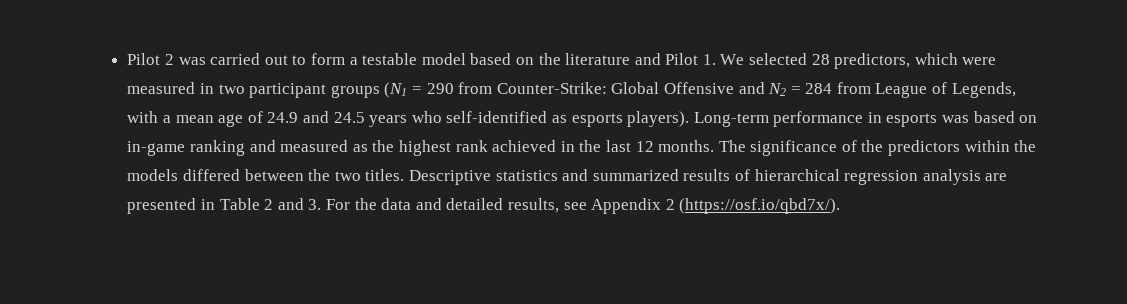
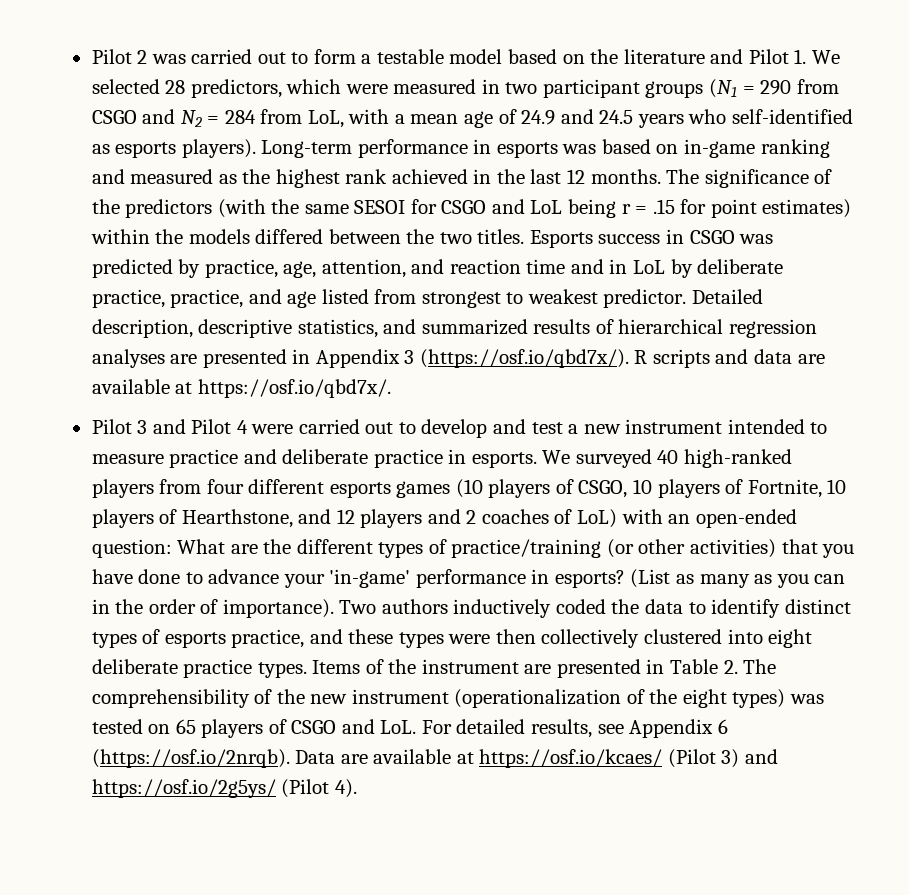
[496,82,734,94] Counter-Strike: Global Offensive -> [91,110,137,124] CSGO
[875,82,1016,98] League of Legends, -> [307,110,344,128] LoL,
(961, 148) none -> [217,199,852,218] (with the same SESOI for CSGO and LoL being r = .15 for point estimates)
[408,170,558,185] Descriptive statistics -> [529,229,774,248] [91,259,784,278] [91,289,764,308] [91,319,378,338] Esports success in CSGO was predicted by practice, age, attention, and reaction time and in LoL by deliberate practice, practice, and age listed from strongest to weakest predictor. Detailed description, descriptive statistics,
[922,169,1008,185] [127,198,841,214] analysis are presented in Table 2 and 3. For the data and detailed results, see Appendix 2 (https://osf.io/qbd7x/). -> [91,349,825,368] [91,379,391,398] [91,419,828,438] [91,449,793,468] [91,479,847,498] [91,509,797,528] [91,539,855,558] [91,569,846,588] [91,599,851,618] [91,629,813,648] [91,659,777,678] [91,689,825,708] [91,719,728,738] [91,749,778,768] [91,779,357,798] analyses are presented in Appendix 3 (https://osf.io/qbd7x/). R scripts and data are available at https://osf.io/qbd7x/. // Pilot 3 and Pilot 4 were carried out to develop and test a new instrument intended to measure practice and deliberate practice in esports. We surveyed 40 high-ranked players from four different esports games (10 players of CSGO, 10 players of Fortnite, 10 players of Hearthstone, and 12 players and 2 coaches of LoL) with an open-ended question: What are the different types of practice/training (or other activities) that you have done to advance your 'in-game' performance in esports? (List as many as you can in the order of importance). Two authors inductively coded the data to identify distinct types of esports practice, and these types were then collectively clustered into eight deliberate practice types. Items of the instrument are presented in Table 2. The comprehensibility of the new instrument (operationalization of the eight types) was tested on 65 players of CSGO and LoL. For detailed results, see Appendix 6 (https://osf.io/2nrqb). Data are available at https://osf.io/kcaes/ (Pilot 3) and https://osf.io/2g5ys/ (Pilot 4).

